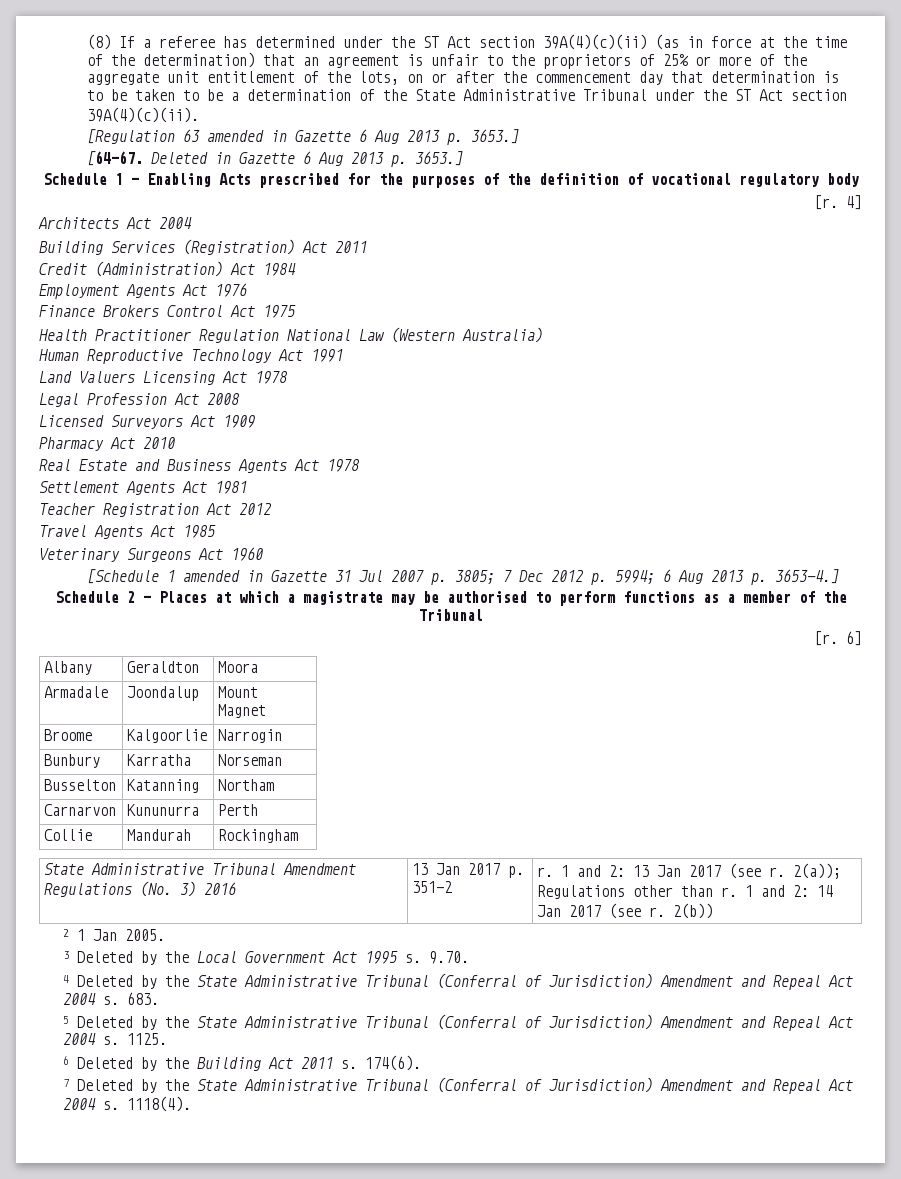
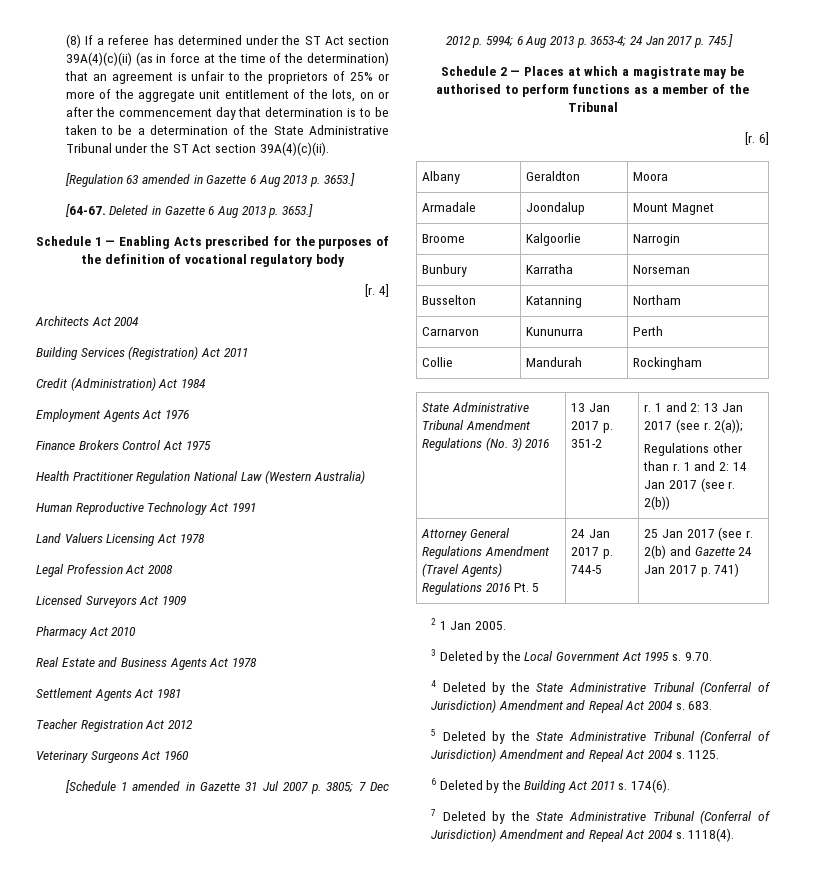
[39,525,216,539] // Travel Agents Act 1985 -> (193, 724) none
[775,569,840,584] 3653-4.] -> [590,34,733,48] 3653-4; 24 Jan 2017 p. 745.]
(714, 911) none -> [421,528,511,541] [422,546,550,559] [422,563,503,577] [422,582,540,595] [571,529,611,538] [571,547,614,559] [571,565,603,574] [644,527,753,541] [644,545,753,559] [644,563,740,577] // Attorney General Regulations Amendment (Travel Agents) Regulations 2016 Pt. 5 | 24 Jan 2017 p. 744-5 | 25 Jan 2017 (see r. 2(b) and Gazette 24 Jan 2017 p. 741)

